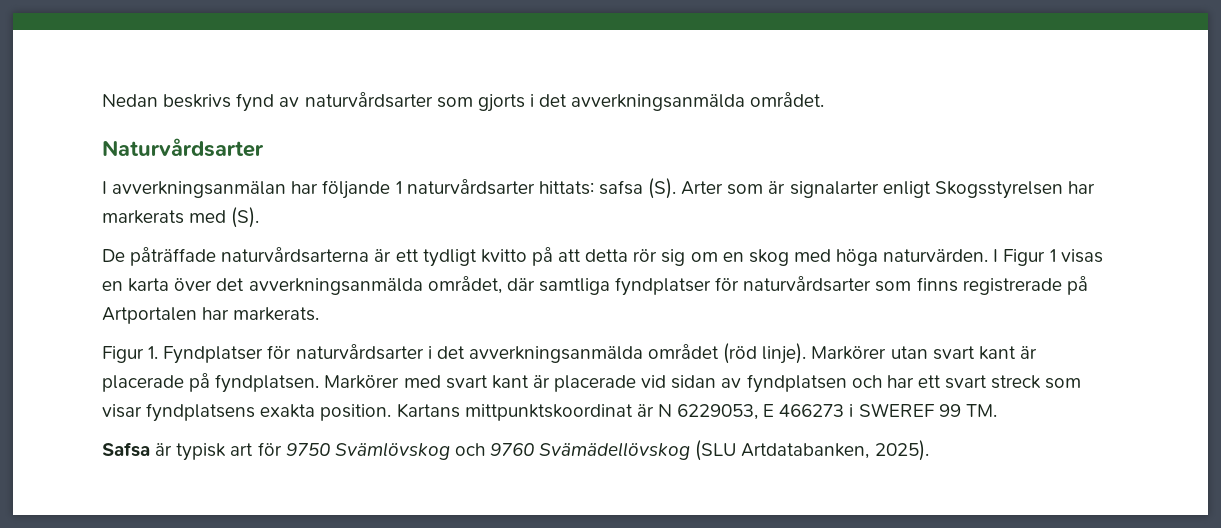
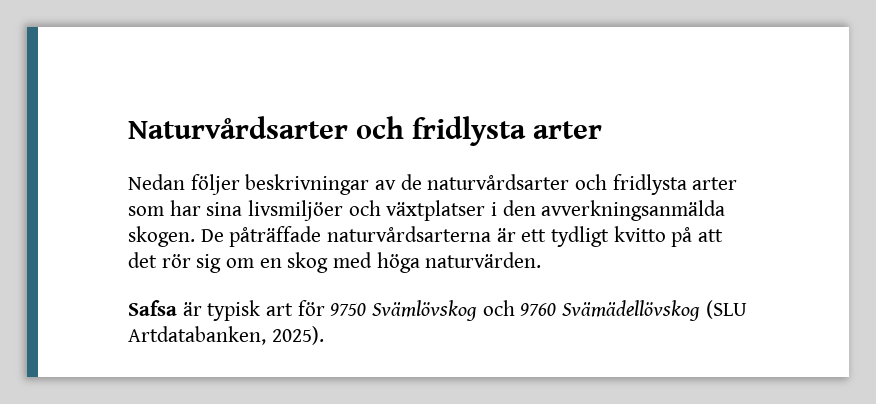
[102,92,825,112] [102,138,264,157] [102,178,1095,199] [102,207,260,228] Nedan beskrivs fynd av naturvårdsarter som gjorts i det avverkningsanmälda området. // Naturvårdsarter // I avverkningsanmälan har följande 1 naturvårdsarter hittats: safsa (S). Arter som är signalarter enligt Skogsstyrelsen har markerats med (S). // -> [128,116,602,146] [128,174,738,195] [128,200,726,221] [128,226,195,247] Naturvårdsarter och fridlysta arter // Nedan följer beskrivningar av de naturvårdsarter och fridlysta arter som har sina livsmiljöer och växtplatser i den avverkningsanmälda skogen.
[585,249,629,262] detta -> [128,252,157,268] det
[993,249,1103,266] [102,276,1088,296] [102,307,320,324] [102,343,1037,364] [102,373,1082,393] [102,403,997,422] I Figur 1 visas en karta över det avverkningsanmälda området, där samtliga fyndplatser för naturvårdsarter som finns registrerade på Artportalen har markerats. // Figur 1. Fyndplatser för naturvårdsarter i det avverkningsanmälda området (röd linje). Markörer utan svart kant är placerade på fyndplatsen. Markörer med svart kant är placerade vid sidan av fyndplatsen och har ett svart streck som visar fyndplatsens exakta position. Kartans mittpunktskoordinat är N 6229053, E 466273 i SWEREF 99 TM. -> (542, 260) none

